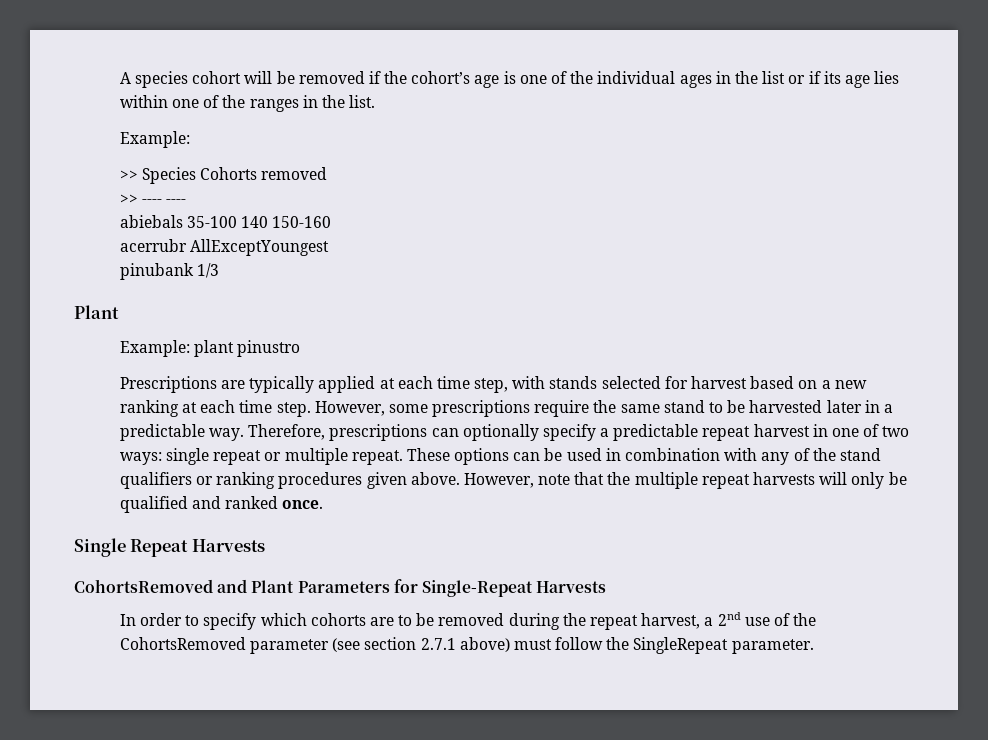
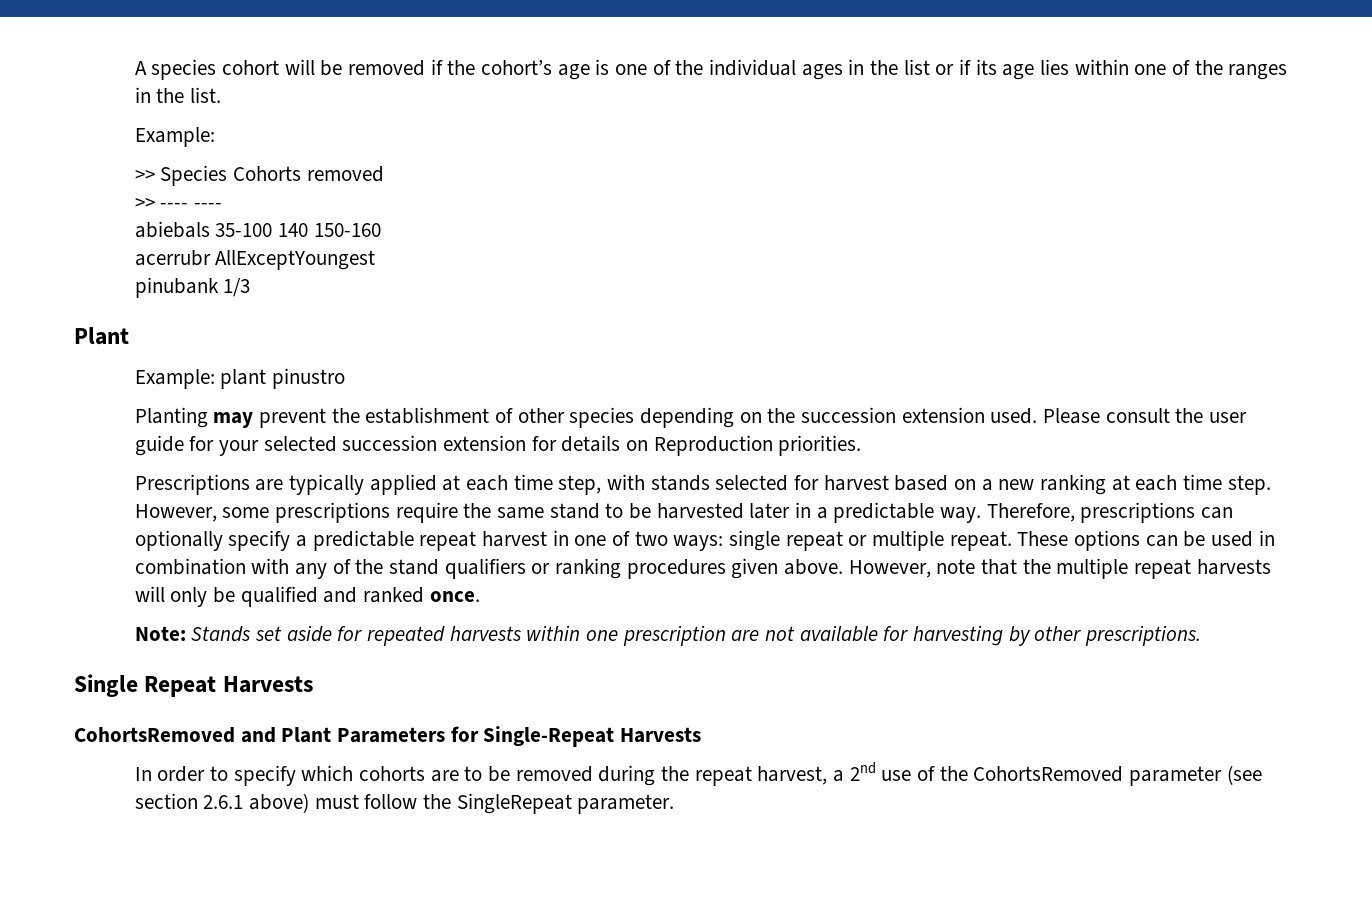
(301, 348) none -> [134,407,1247,428] [134,435,862,456] // Planting may prevent the establishment of other species depending on the succession extension used. Please consult the user guide for your selected succession extension for details on Reproduction priorities.
(324, 504) none -> [134,625,1201,646] // Note: Stands set aside for repeated harvests within one prescription are not available for harvesting by other prescriptions.
[420,638,456,650] 2.7.1 -> [203,795,244,809] 2.6.1

